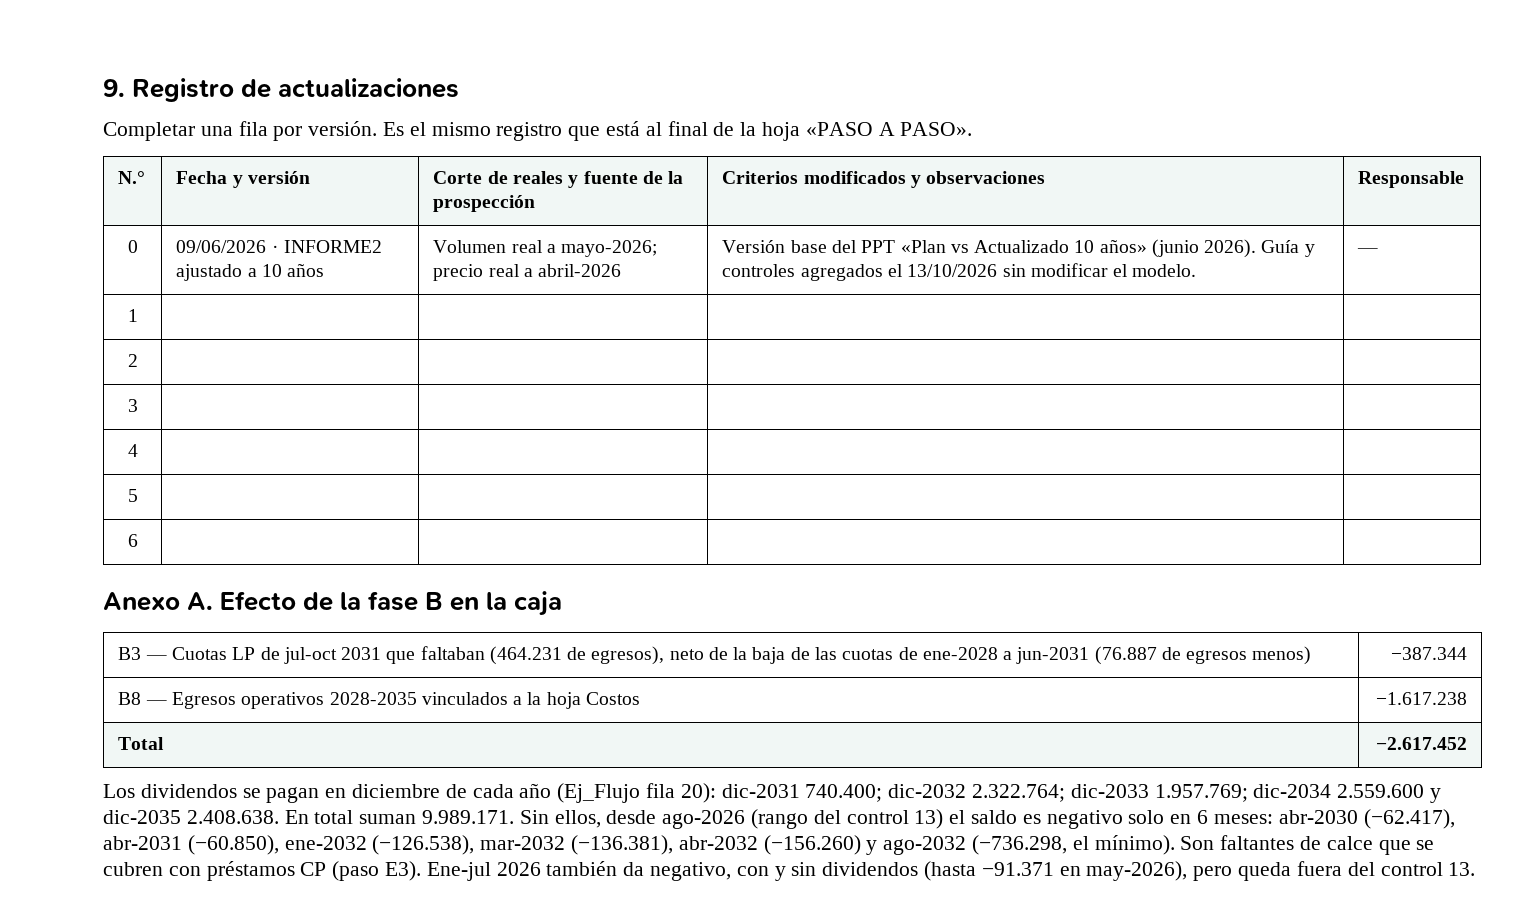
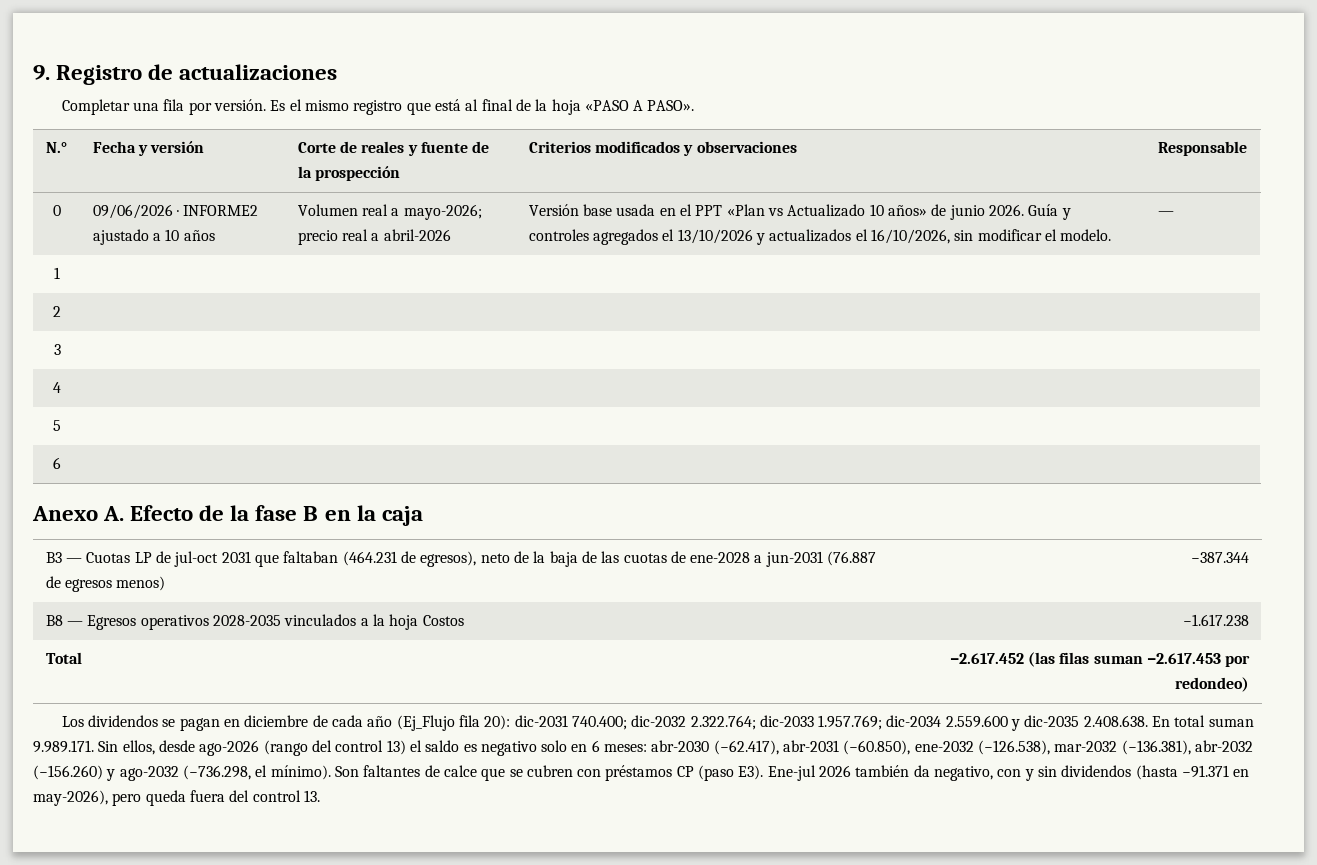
[832,240,858,253] del -> [616,204,693,216] usada en el
[1151,239,1257,258] (junio 2026). -> [931,204,1024,220] de junio 2026.
(998, 270) none -> [756,229,950,245] y actualizados el 16/10/2026,
(1467, 743) none -> [1027,652,1251,667] [1175,677,1250,692] (las filas suman −2.617.453 por redondeo)

